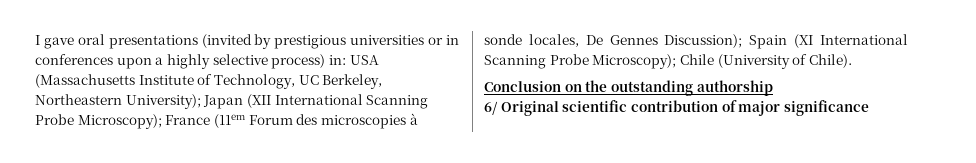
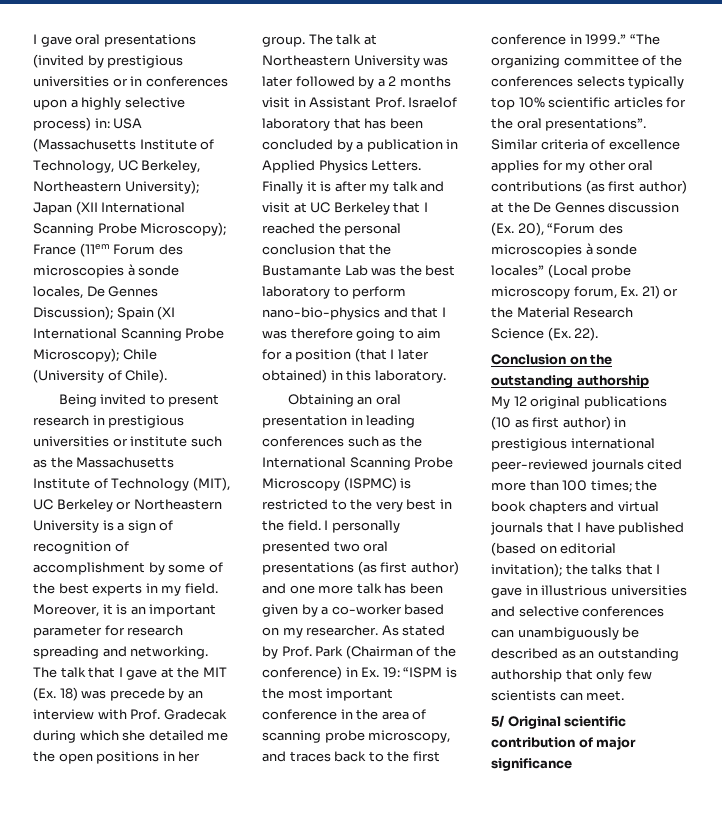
(852, 61) none -> [58,394,220,407] [33,415,185,428] [33,436,222,447] [33,457,175,468] [33,477,230,491] [33,499,222,512] [33,520,174,533] [33,541,129,554] [33,562,223,575] [33,583,218,596] [33,604,217,617] [33,625,184,638] [33,646,209,659] [33,667,227,680] [33,687,203,701] [33,709,227,720] [33,730,229,743] [33,751,201,764] [262,34,377,47] [262,55,449,68] [262,76,451,89] [262,97,458,108] [262,118,423,131] [262,139,459,152] [262,160,422,173] [262,181,445,194] [262,202,428,215] [262,223,402,236] [262,244,392,255] [262,265,456,276] [262,286,407,299] [262,307,446,320] [262,328,442,341] [262,348,429,362] [262,369,446,383] [287,394,401,407] [262,415,416,428] [262,436,422,447] [262,457,454,470] [262,477,412,491] [262,499,452,512] [262,520,400,533] [262,541,389,554] [262,561,459,575] [262,583,443,594] [262,604,445,617] [262,625,446,638] [262,645,456,659] [262,666,457,680] [262,688,394,701] [262,709,427,720] [262,730,451,743] [262,751,440,762] [491,34,660,45] [491,55,682,68] [491,76,685,89] [491,97,687,110] [491,118,647,131] [491,139,680,150] [491,160,654,173] [491,180,687,194] [491,202,680,213] [491,222,623,236] [491,243,638,257] [491,264,632,278] [491,285,679,299] [491,307,634,318] [491,327,599,341] // Being invited to present research in prestigious universities or institute such as the Massachusetts Institute of Technology (MIT), UC Berkeley or Northeastern University is a sign of recognition of accomplishment by some of the best experts in my field. Moreover, it is an important parameter for research spreading and networking. The talk that I gave at the MIT (Ex. 18) was precede by an interview with Prof. Gradecak during which she detailed me the open positions in her group. The talk at Northeastern University was later followed by a 2 months visit in Assistant Prof. Israelof laboratory that has been concluded by a publication in Applied Physics Letters. Finally it is after my talk and visit at UC Berkeley that I reached the personal conclusion that the Bustamante Lab was the best laboratory to perform nano-bio-physics and that I was therefore going to aim for a position (that I later obtained) in this laboratory. // Obtaining an oral presentation in leading conferences such as the International Scanning Probe Microscopy (ISPMC) is restricted to the very best in the field. I personally presented two oral presentations (as first author) and one more talk has been given by a co-worker based on my researcher. As stated by Prof. Park (Chairman of the conference) in Ex. 19: “ISPM is the most important conference in the area of scanning probe microscopy, and traces back to the first conference in 1999.” “The organizing committee of the conferences selects typically top 10% scientific articles for the oral presentations”. Similar criteria of excellence applies for my other oral contributions (as first author) at the De Gennes discussion (Ex. 20), “Forum des microscopies à sonde locales” (Local probe microscopy forum, Ex. 21) or the Material Research Science (Ex. 22).
[484,101,498,115] 6/ -> [491,396,667,409] [491,416,627,430] [491,438,655,451] [491,459,683,472] [491,480,658,493] [491,501,659,514] [490,522,685,535] [491,542,617,556] [491,563,661,577] [491,585,687,598] [491,606,665,617] [491,627,640,640] [491,648,679,661] [491,669,652,682] [491,690,625,701] [491,715,505,727] My 12 original publications (10 as first author) in prestigious international peer-reviewed journals cited more than 100 times; the book chapters and virtual journals that I have published (based on editorial invitation); the talks that I gave in illustrious universities and selective conferences can unambiguously be described as an outstanding authorship that only few scientists can meet. // 5/

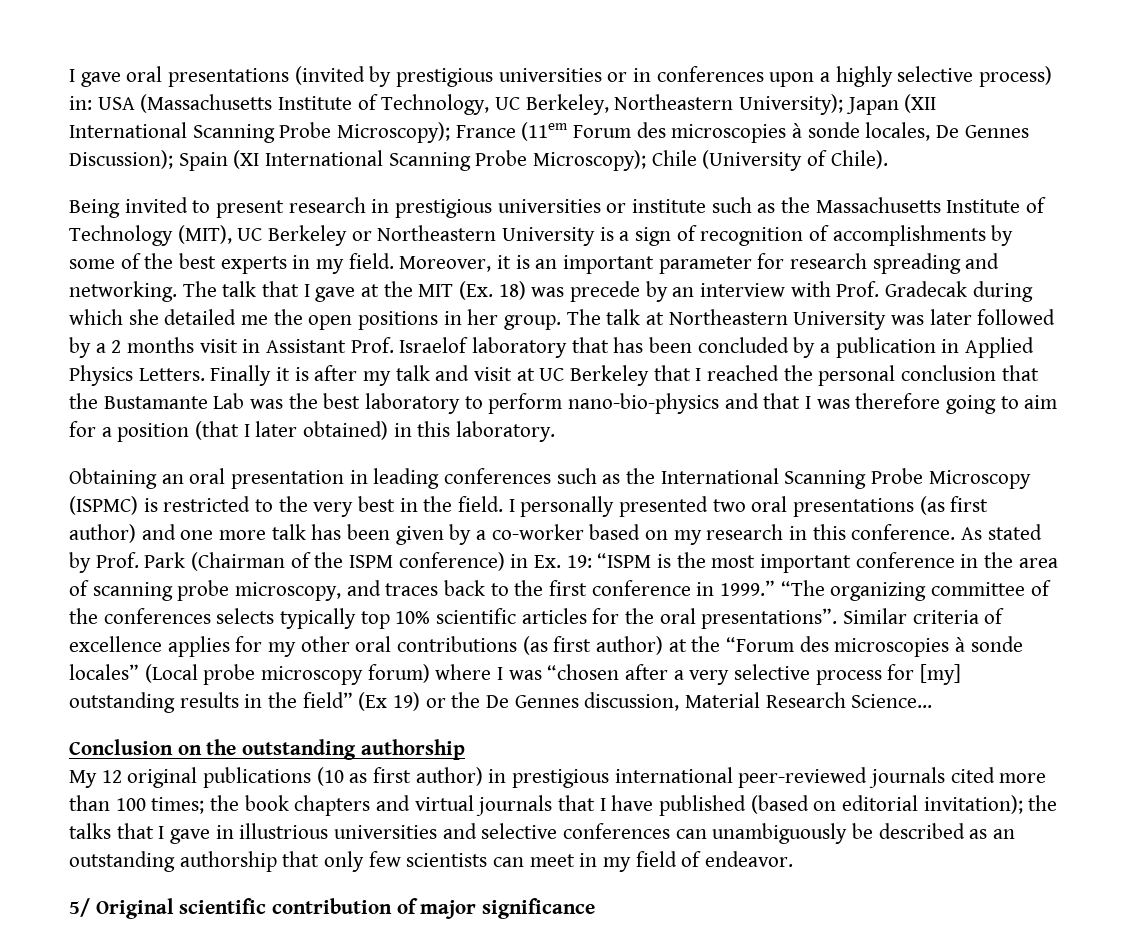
[33,562,145,575] accomplishment -> [832,225,986,246] accomplishments
[306,625,379,636] researcher. -> [706,524,956,540] research in this conference.
(456, 651) none -> [349,555,394,568] ISPM
[533,202,680,213] [491,222,544,236] De Gennes discussion (Ex. 20), -> (721, 644) none
[573,285,679,299] [491,307,634,318] [491,327,599,341] forum, Ex. 21) or the Material Research Science (Ex. 22). -> [367,664,962,685] [69,692,933,713] forum) where I was “chosen after a very selective process for [my] outstanding results in the field” (Ex 19) or the De Gennes discussion, Material Research Science…
[586,690,625,701] meet. -> [529,851,794,872] meet in my field of endeavor.

